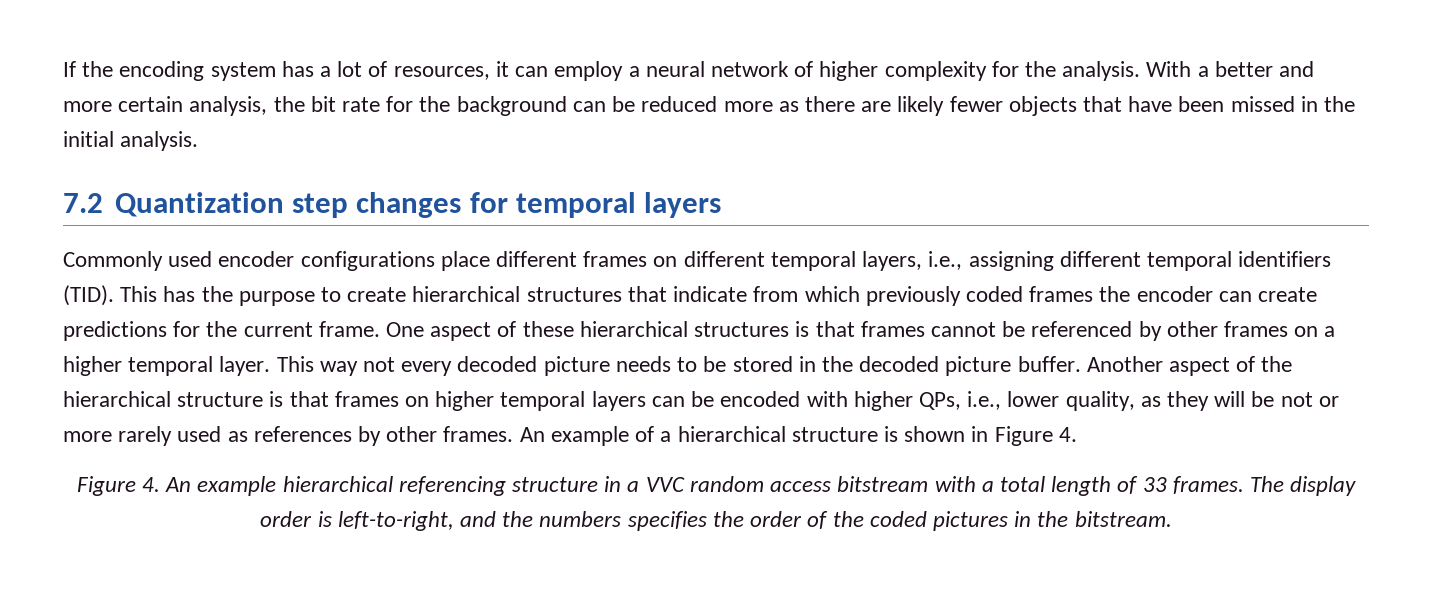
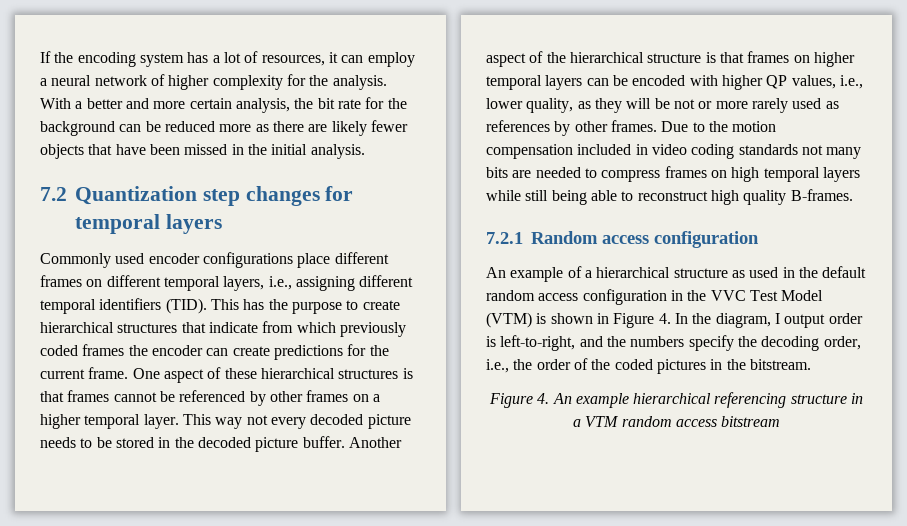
[918,392,961,410] QPs, -> [766,75,836,89] QP values,
(514, 434) none -> [661,121,777,132] [486,144,862,159] [486,166,860,182] [486,189,853,205] [486,231,759,248] Due to the motion compensation included in video coding standards not many bits are needed to compress frames on high temporal layers while still being able to reconstruct high quality B-frames. // 7.2.1 Random access configuration //
(878, 434) none -> [731,266,867,278] [486,289,824,305] [486,312,532,328] as used in the default random access configuration in the VVC Test Model (VTM)
(1077, 434) none -> [674,313,863,328] [486,335,861,351] [486,358,811,374] In the diagram, I output order is left-to-right, and the numbers specify the decoding order, i.e., the order of the coded pictures in the bitstream.
[645,477,685,492] VVC -> [585,416,620,427] VTM
[934,476,1357,496] [260,511,1172,531] with a total length of 33 frames. The display order is left-to-right, and the numbers specifies the order of the coded pictures in the bitstream. -> (781, 421) none

